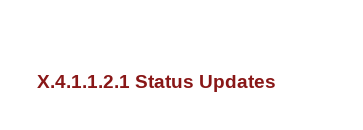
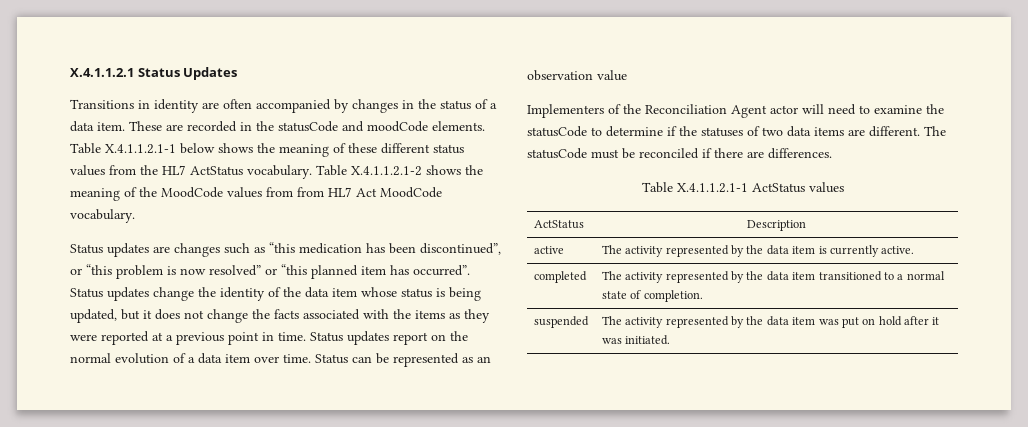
(277, 83) none -> [70,99,497,113] [70,121,485,132] [70,143,464,157] [70,165,483,179] [70,187,442,201] [70,209,135,223] [70,242,501,257] [70,264,470,279] [70,287,481,301] [70,309,490,323] [70,331,468,345] [70,353,491,367] [527,70,627,81] [527,104,944,118] [527,126,946,137] [527,148,832,159] [641,182,844,193] [533,220,584,229] [747,220,806,231] [533,246,564,254] [601,245,915,257] [533,271,587,283] [601,271,945,283] [601,290,703,302] [533,316,589,328] [601,316,940,328] [601,335,671,345] // Transitions in identity are often accompanied by changes in the status of a data item. These are recorded in the statusCode and moodCode elements. Table X.4.1.1.2.1-1 below shows the meaning of these different status values from the HL7 ActStatus vocabulary. Table X.4.1.1.2.1-2 shows the meaning of the MoodCode values from from HL7 Act MoodCode vocabulary. // Status updates are changes such as “this medication has been discontinued”, or “this problem is now resolved” or “this planned item has occurred”. Status updates change the identity of the data item whose status is being updated, but it does not change the facts associated with the items as they were reported at a previous point in time. Status updates report on the normal evolution of a data item over time. Status can be represented as an observation value // Implementers of the Reconciliation Agent actor will need to examine the statusCode to determine if the statuses of two data items are different. The statusCode must be reconciled if there are differences. // Table X.4.1.1.2.1-1 ActStatus values // ActStatus | Description // active | The activity represented by the data item is currently active. // completed | The activity represented by the data item transitioned to a normal state of completion. // suspended | The activity represented by the data item was put on hold after it was initiated.

